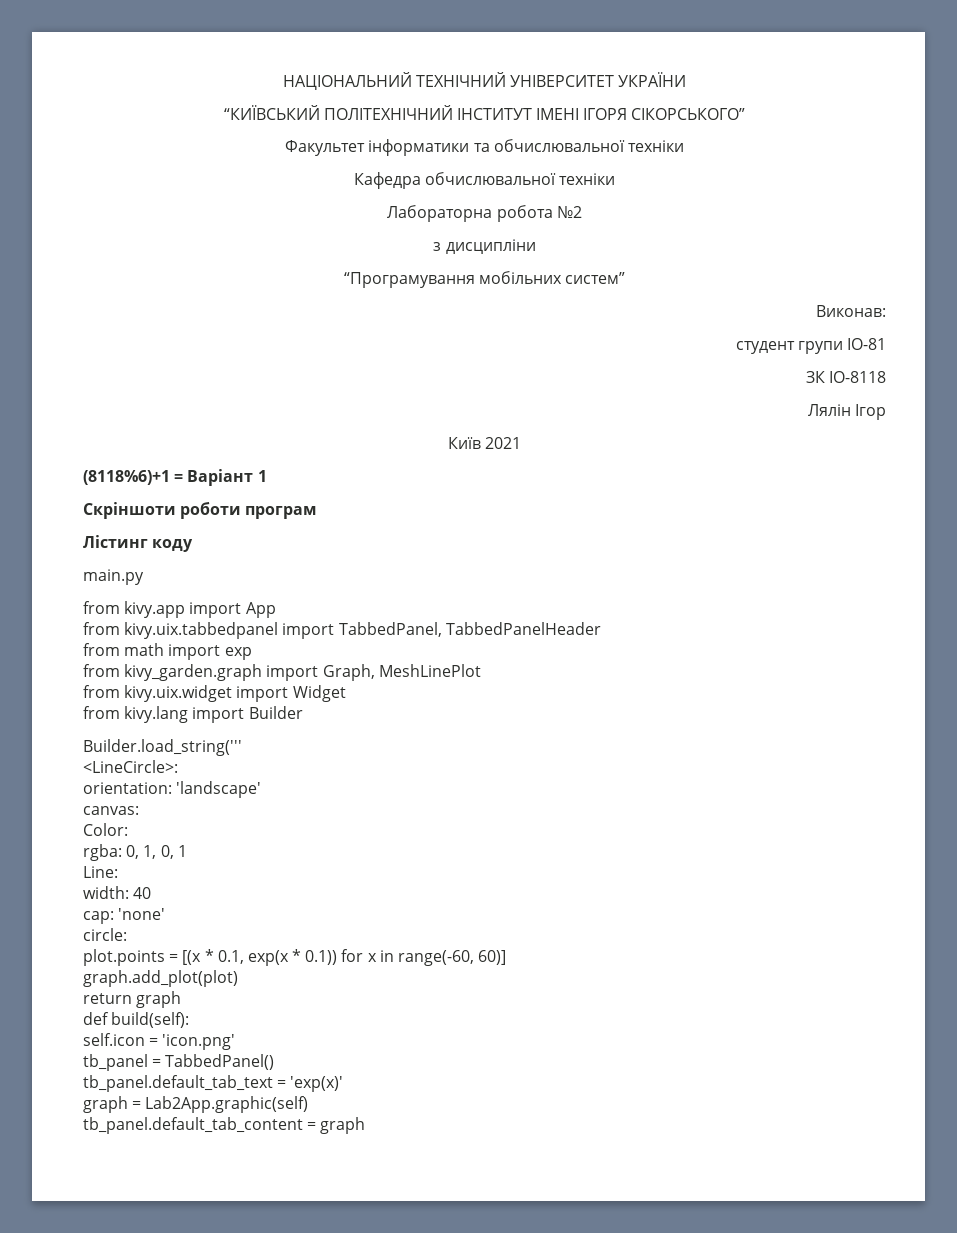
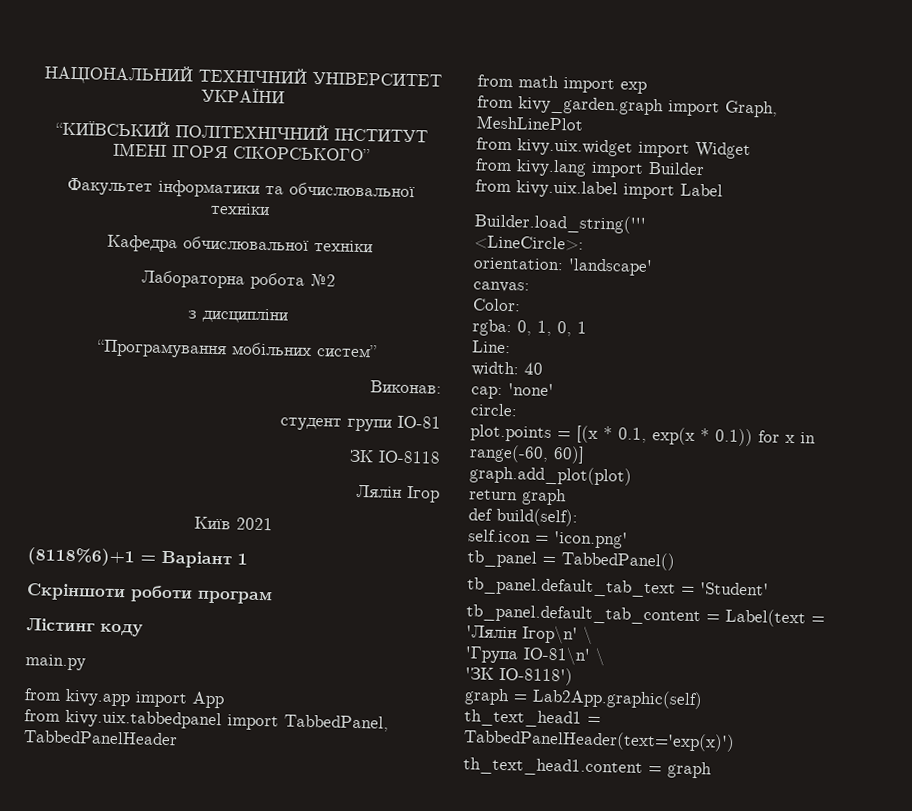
(303, 712) none -> [475,179,723,200] // from kivy.uix.label import Label
[290,1076,344,1092] 'exp(x)' -> [700,582,769,596] [466,604,825,628] [466,625,593,645] [465,646,605,667] [465,666,573,686] 'Student' // tb_panel.default_tab_content = Label(text = 'Лялін Ігор\n' \ // 'Група ІО-81\n' \ // 'ЗК ІО-8118')
[83,1117,303,1134] tb_panel.default_tab_content -> [464,709,601,728] [463,729,735,752] [463,757,643,777] th_text_head1 = TabbedPanelHeader(text='exp(x)') // th_text_head1.content

